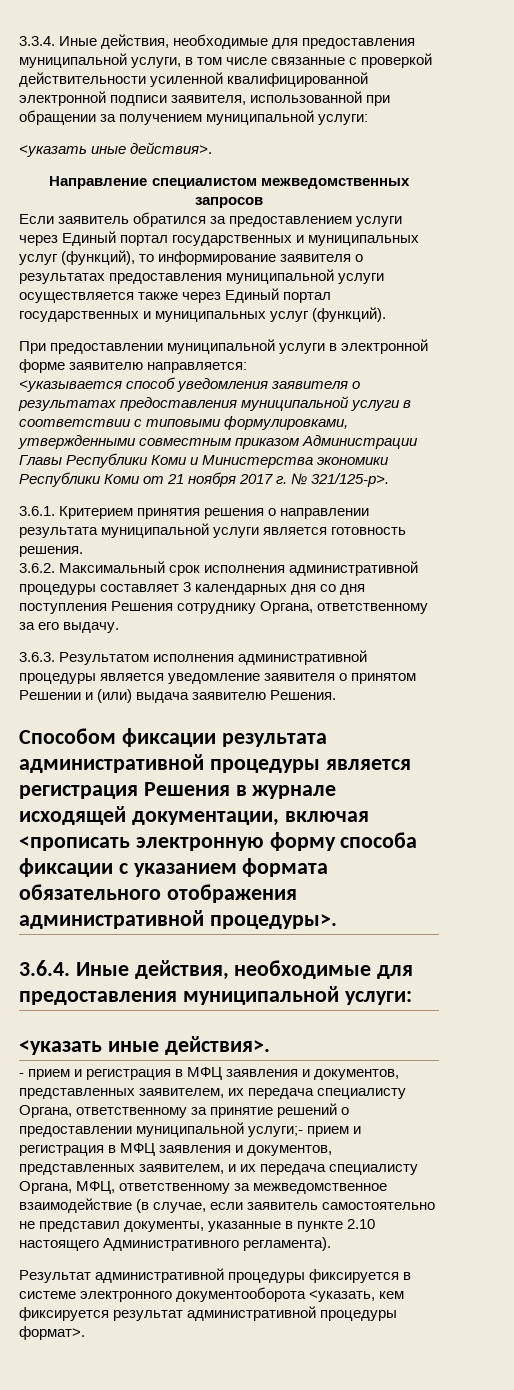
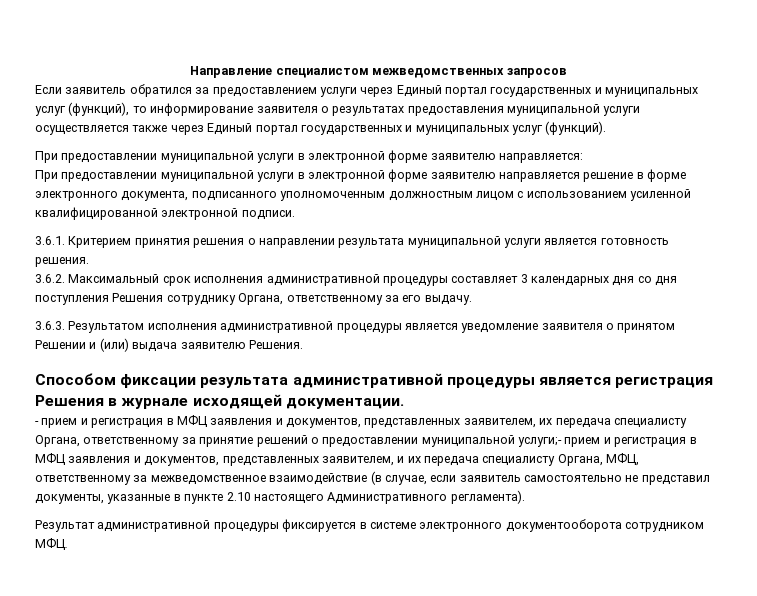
[19,34,416,49] [19,53,433,68] [19,72,369,87] [19,91,391,106] [19,110,369,125] [19,142,213,157] 3.3.4. Иные действия, необходимые для предоставления муниципальной услуги, в том числе связанные с проверкой действительности усиленной квалифицированной электронной подписи заявителя, использованной при обращении за получением муниципальной услуги: // <указать иные действия>. // -> (190, 72) none
[19,377,361,392] [18,396,412,411] [19,416,349,430] [18,435,419,449] [19,453,390,468] [19,472,390,487] <указывается способ уведомления заявителя о результатах предоставления муниципальной услуги в соответствии с типовыми формулировками, утвержденными совместным приказом Администрации Главы Республики Коми и Министерства экономики Республики Коми от 21 ноября 2017 г. № 321/125-р>. -> [35,169,687,182] [35,189,691,201] [35,207,295,220] При предоставлении муниципальной услуги в электронной форме заявителю направляется решение в форме электронного документа, подписанного уполномоченным должностным лицом с использованием усиленной квалифицированной электронной подписи.
[131,811,369,826] [19,832,418,851] [19,858,329,877] [19,884,297,903] [19,910,337,929] [19,960,414,980] [19,986,412,1005] [19,1036,270,1055] документации, включая <прописать электронную форму способа фиксации с указанием формата обязательного отображения административной процедуры>. // 3.6.4. Иные действия, необходимые для предоставления муниципальной услуги: // <указать иные действия>. -> [285,398,404,409] документации.
[309,1290,405,1302] [19,1306,398,1321] [19,1326,85,1340] <указать, кем фиксируется результат административной процедуры формат>. -> [625,522,704,532] [35,538,68,550] сотрудником МФЦ.

